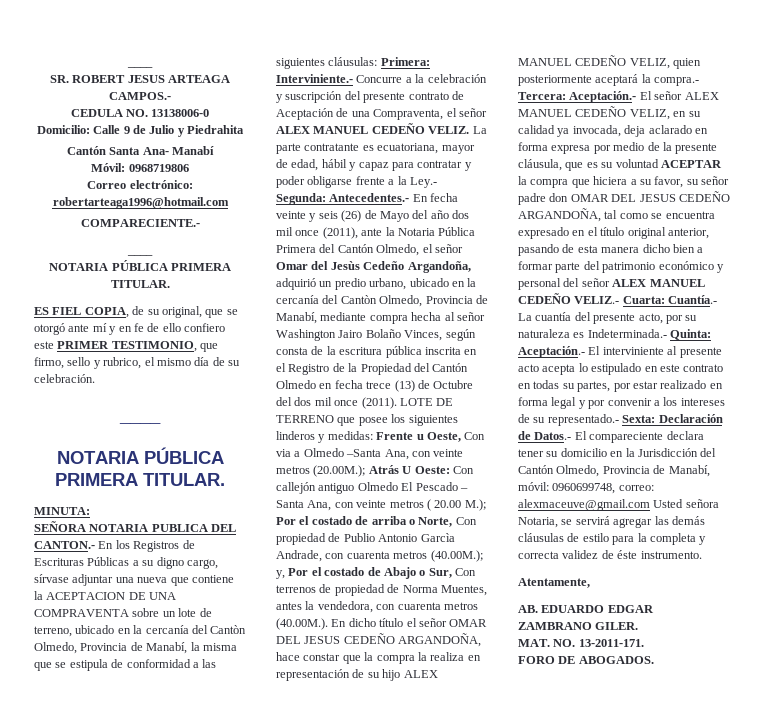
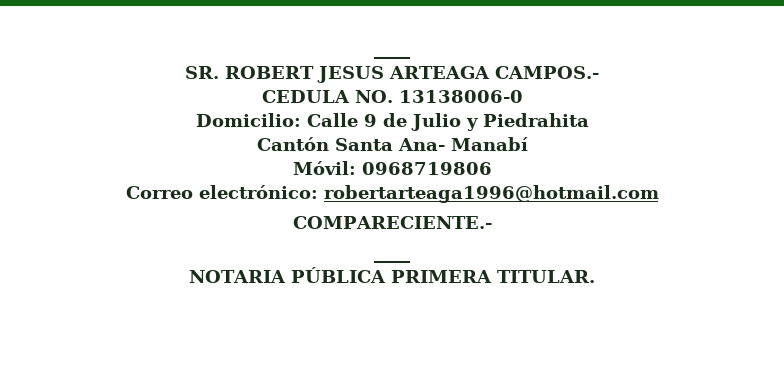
[34,306,238,318] [34,323,225,335] [34,341,219,352] [34,357,240,369] [34,374,95,383] [119,422,161,424] [56,447,224,464] [55,473,225,486] [34,507,90,515] [34,521,237,532] [34,540,195,552] [34,557,218,569] [34,574,234,586] [34,591,177,600] [34,608,212,617] [34,625,247,637] [34,642,237,654] [34,659,217,671] [276,57,430,69] [276,74,487,83] [276,91,464,103] [276,108,487,120] [276,123,487,134] [276,143,475,154] [276,159,472,171] [276,176,437,188] [276,193,459,205] [276,210,469,222] [276,227,476,239] [276,244,463,256] [276,261,471,273] [276,278,477,290] [276,295,488,307] [276,312,485,324] [276,329,476,341] [276,346,478,358] [276,363,469,375] [276,380,474,392] [276,397,454,409] [276,414,458,426] [276,431,486,443] [276,448,464,460] [276,465,474,477] [276,482,468,494] [276,499,486,511] [276,516,477,527] [276,533,455,545] [276,550,483,562] [276,567,476,579] [276,584,487,596] [276,601,478,613] [276,618,488,630] [276,633,482,647] [276,652,481,664] [276,669,438,681] [518,55,702,69] [518,74,700,86] [518,91,719,103] [518,106,701,120] [518,125,708,137] [518,142,718,154] [518,159,722,171] [518,176,729,188] [518,191,730,205] [518,208,715,222] [518,227,709,239] [518,244,704,256] [518,261,724,273] [518,278,705,290] [518,293,718,304] [518,312,698,324] [518,329,712,340] [518,346,722,358] [518,363,724,375] [518,380,723,392] [518,397,725,409] [518,414,723,426] [518,431,704,443] [518,448,717,457] [518,465,710,477] [518,482,654,494] [518,499,719,511] [518,516,705,528] [518,533,707,545] [518,550,702,559] [518,578,590,588] [518,605,654,613] [518,622,639,630] [518,639,644,647] [518,656,654,664] // ES FIEL COPIA, de su original, que se otorgó ante mí y en fe de ello confiero este PRIMER TESTIMONIO, que firmo, sello y rubrico, el mismo día de su celebración. // ____ // NOTARIA PÚBLICA PRIMERA TITULAR. // MINUTA: // SEÑORA NOTARIA PUBLICA DEL CANTON.- En los Registros de Escrituras Públicas a su digno cargo, sírvase adjuntar una nueva que contiene la ACEPTACION DE UNA COMPRAVENTA sobre un lote de terreno, ubicado en la cercanía del Cantòn Olmedo, Provincia de Manabí, la misma que se estipula de conformidad a las siguientes cláusulas: Primera: Interviniente.- Concurre a la celebración y suscripción del presente contrato de Aceptación de una Compraventa, el señor ALEX MANUEL CEDEÑO VELIZ. La parte contratante es ecuatoriana, mayor de edad, hábil y capaz para contratar y poder obligarse frente a la Ley.- Segunda: Antecedentes.- En fecha veinte y seis (26) de Mayo del año dos mil once (2011), ante la Notaria Pública Primera del Cantón Olmedo, el señor Omar del Jesùs Cedeño Argandoña, adquirió un predio urbano, ubicado en la cercanía del Cantòn Olmedo, Provincia de Manabí, mediante compra hecha al señor Washington Jairo Bolaño Vinces, según consta de la escritura pública inscrita en el Registro de la Propiedad del Cantón Olmedo en fecha trece (13) de Octubre del dos mil once (2011). LOTE DE TERRENO que posee los siguientes linderos y medidas: Frente u Oeste, Con via a Olmedo –Santa Ana, con veinte metros (20.00M.); Atrás U Oeste: Con callejón antiguo Olmedo El Pescado – Santa Ana, con veinte metros ( 20.00 M.); Por el costado de arriba o Norte, Con propiedad de Publio Antonio Garcìa Andrade, con cuarenta metros (40.00M.); y, Por el costado de Abajo o Sur, Con terrenos de propiedad de Norma Muentes, antes la vendedora, con cuarenta metros (40.00M.). En dicho título el señor OMAR DEL JESUS CEDEÑO ARGANDOÑA, hace constar que la compra la realiza en representación de su hijo ALEX MANUEL CEDEÑO VELIZ, quien posteriormente aceptará la compra.- Tercera: Aceptación.- El señor ALEX MANUEL CEDEÑO VELIZ, en su calidad ya invocada, deja aclarado en forma expresa por medio de la presente cláusula, que es su voluntad ACEPTAR la compra que hiciera a su favor, su señor padre don OMAR DEL JESUS CEDEÑO ARGANDOÑA, tal como se encuentra expresado en el título original anterior, pasando de esta manera dicho bien a formar parte del patrimonio económico y personal del señor ALEX MANUEL CEDEÑO VELIZ.- Cuarta: Cuantía.- La cuantía del presente acto, por su naturaleza es Indeterminada.- Quinta: Aceptación.- El interviniente al presente acto acepta lo estipulado en este contrato en todas su partes, por estar realizado en forma legal y por convenir a los intereses de su representado.- Sexta: Declaración de Datos.- El compareciente declara tener su domicilio en la Jurisdicción del Cantón Olmedo, Provincia de Manabí, móvil: 0960699748, correo: alexmaceuve@gmail.com Usted señora Notaria, se servirá agregar las demás cláusulas de estilo para la completa y correcta validez de éste instrumento. // Atentamente, // AB. EDUARDO EDGAR ZAMBRANO GILER. // MAT. NO. 13-2011-171. // FORO DE ABOGADOS. -> (595, 276) none

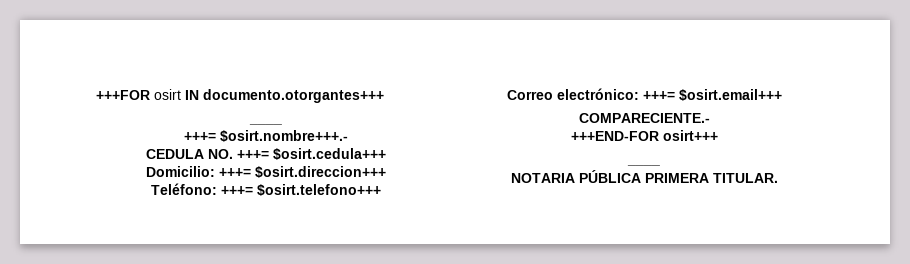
[374,55,410,59] [185,66,599,83] ____ // SR. ROBERT JESUS ARTEAGA CAMPOS.- -> [96,89,384,103] [249,123,282,125] [184,130,348,142] +++FOR osirt IN documento.otorgantes+++ // ____ // +++= $osirt.nombre+++.-
[398,90,523,103] 13138006-0 -> [237,148,386,160] +++= $osirt.cedula+++
[306,113,589,131] [256,137,528,151] [292,161,492,175] Calle 9 de Julio y Piedrahita // Cantón Santa Ana- Manabí // Móvil: 0968719806 -> [219,166,386,178] [151,183,381,196] +++= $osirt.direccion+++ // Teléfono: +++= $osirt.telefono+++
[323,185,659,203] robertarteaga1996@hotmail.com -> [642,89,782,101] +++= $osirt.email+++
(492, 222) none -> [570,130,718,141] // +++END-FOR osirt+++

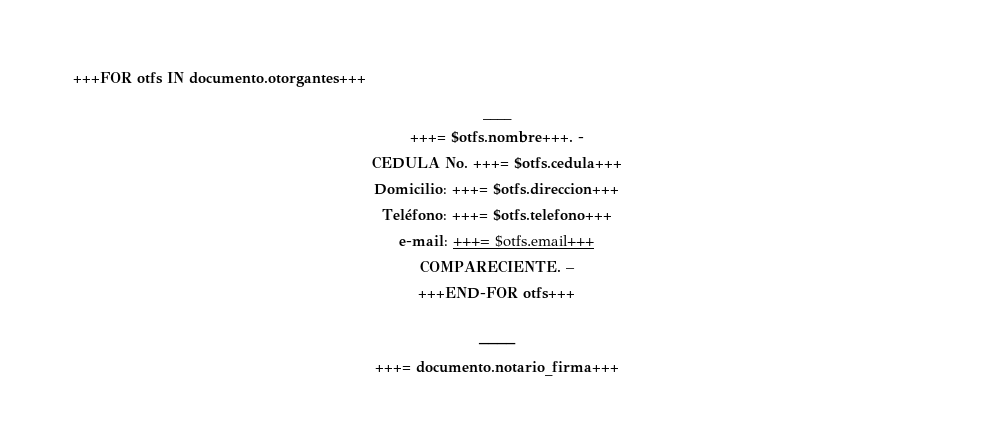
[154,89,181,100] osirt -> [137,72,163,84] otfs
[220,130,348,142] $osirt.nombre+++.- -> [450,131,584,143] $otfs.nombre+++. -
[208,148,386,160] NO. +++= $osirt.cedula+++ -> [444,157,622,169] No. +++= $otfs.cedula+++
[255,166,386,178] $osirt.direccion+++ -> [493,183,619,195] $otfs.direccion+++
[257,184,381,196] [506,88,782,101] [578,113,710,123] $osirt.telefono+++ // Correo electrónico: +++= $osirt.email+++ // COMPARECIENTE.- -> [492,209,612,221] [399,235,594,247] [419,260,575,273] $otfs.telefono+++ // e-mail: +++= $otfs.email+++ // COMPARECIENTE. –
[662,130,718,141] [627,164,660,166] [510,170,778,183] osirt+++ // ____ // NOTARIA PÚBLICA PRIMERA TITULAR. -> [523,287,575,299] [477,341,516,345] [374,361,619,376] otfs+++ // ____ // +++= documento.notario_firma+++

